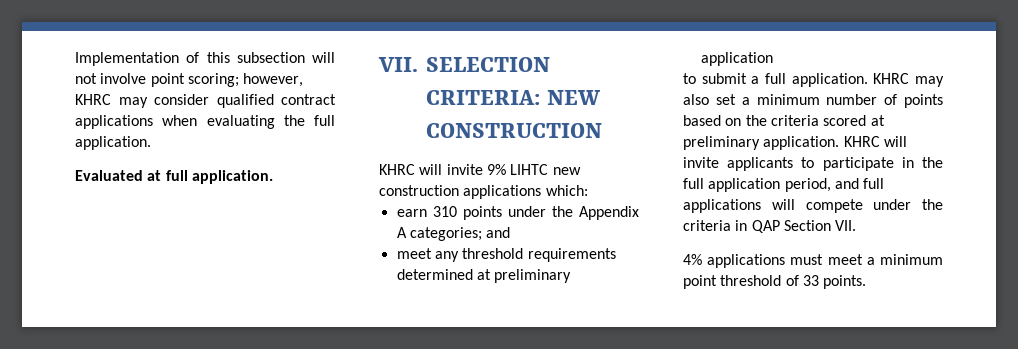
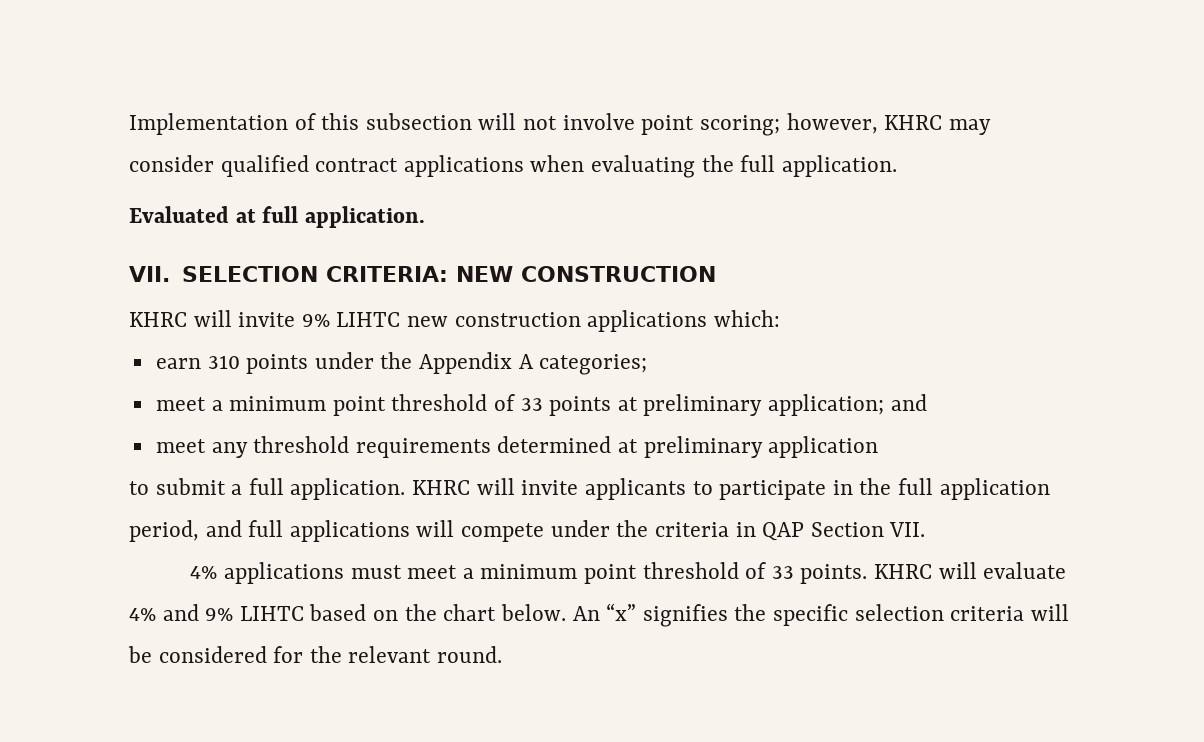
(482, 234) none -> [155,394,885,416] // meet a minimum point threshold of 33 points at preliminary application;
[915,76,944,87] [683,94,943,108] [683,115,885,126] [683,136,880,150] may also set a minimum number of points based on the criteria scored at preliminary application. KHRC -> (471, 487) none
(867, 282) none -> [874,562,1067,579] [129,603,1069,627] [128,646,503,663] KHRC will evaluate 4% and 9% LIHTC based on the chart below. An “x” signifies the specific selection criteria will be considered for the relevant round.

